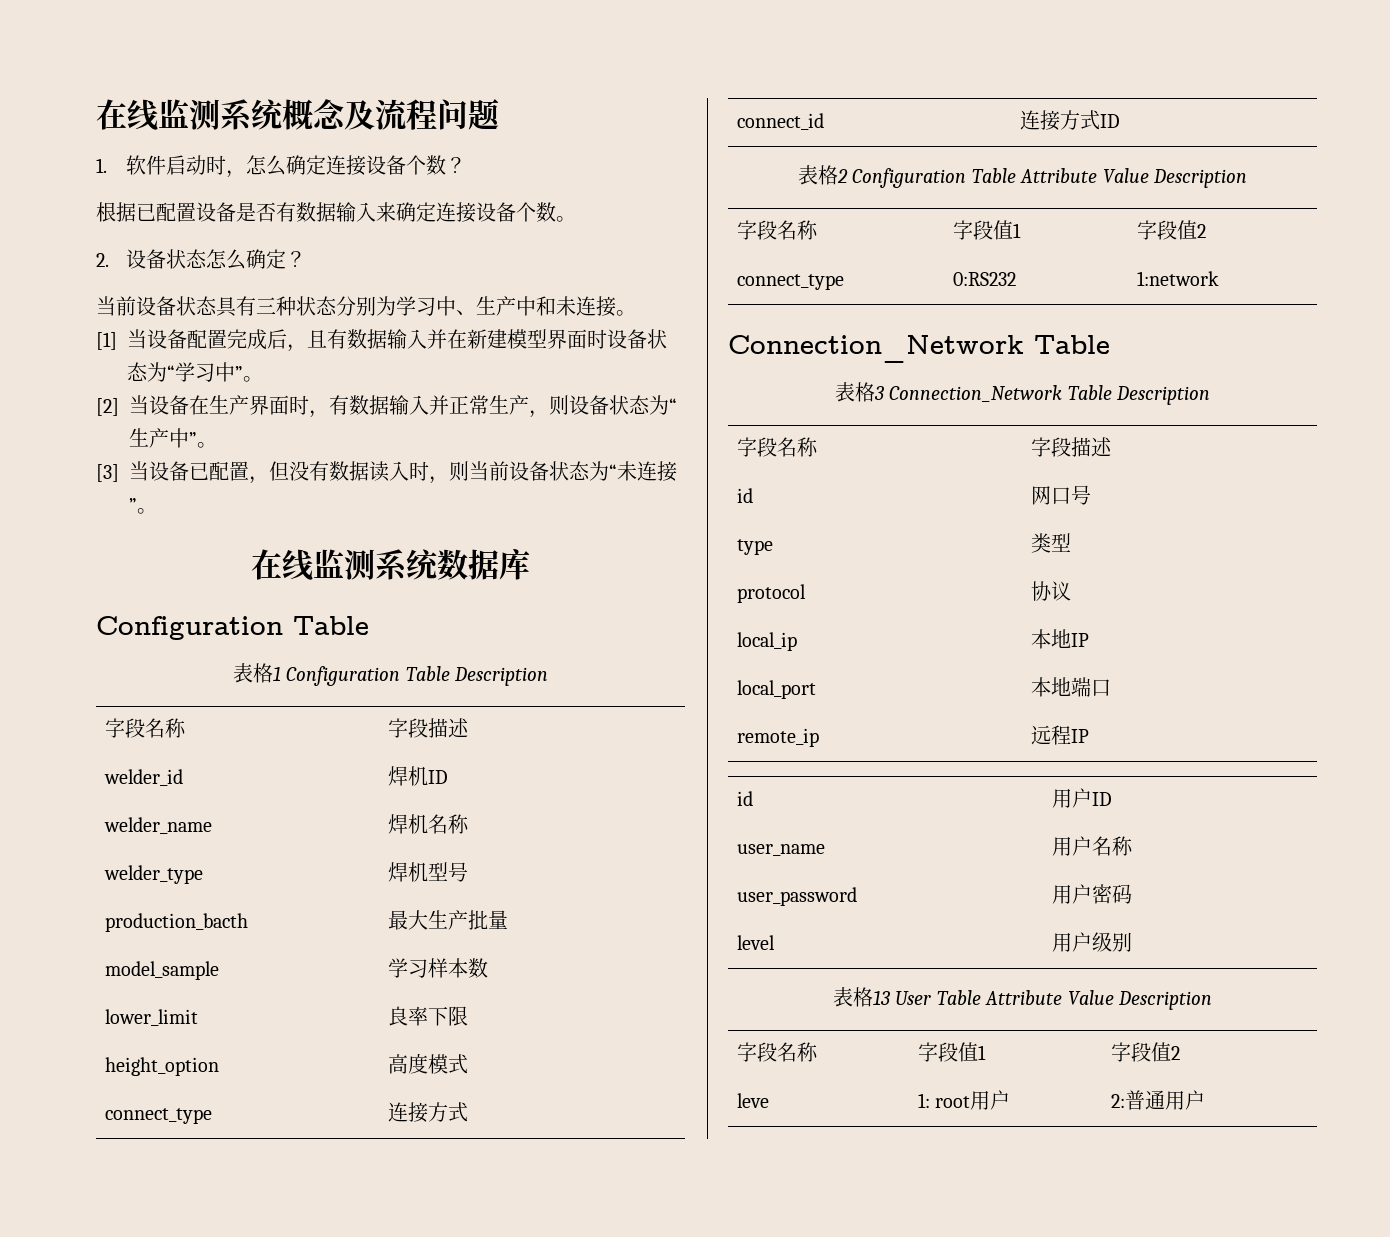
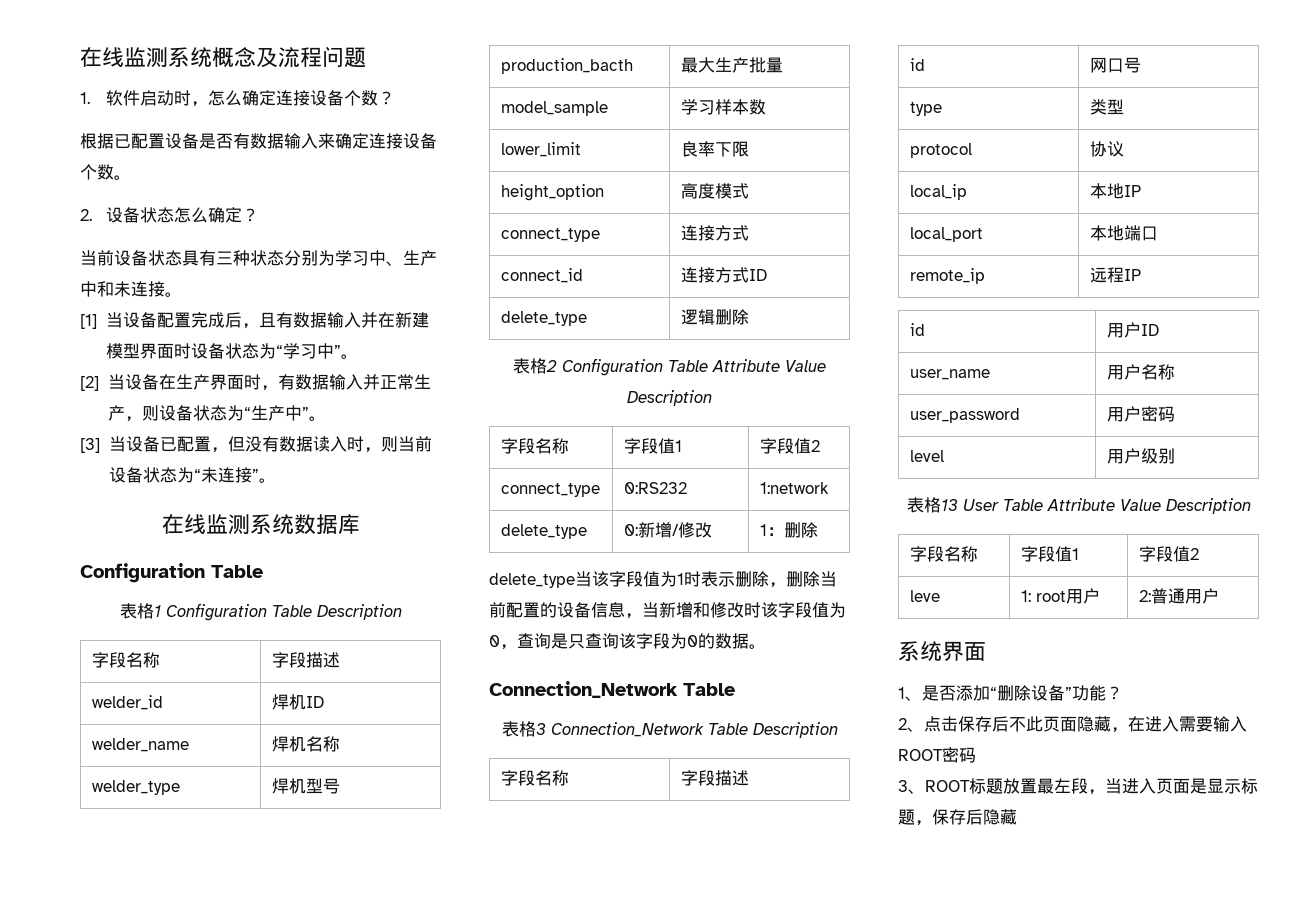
(1120, 121) none -> [500,311,587,326] [680,309,749,325] // delete_type | 逻辑删除
(1219, 278) none -> [500,524,587,539] [623,522,712,538] [759,522,818,538] [489,571,837,588] [489,602,846,619] [489,633,766,650] // delete_type | 0:新增/修改 | 1：删除 // delete_type当该字段值为1时表示删除，删除当前配置的设备信息，当新增和修改时该字段值为0，查询是只查询该字段为0的数据。
(1205, 1100) none -> [898,641,986,661] [898,685,1123,701] [898,716,1247,733] [898,747,976,763] [898,778,1258,795] [898,809,1017,826] // 系统界面 // 1、是否添加“删除设备”功能？ // 2、点击保存后不此页面隐藏，在进入需要输入ROOT密码 // 3、ROOT标题放置最左段，当进入页面是显示标题，保存后隐藏

